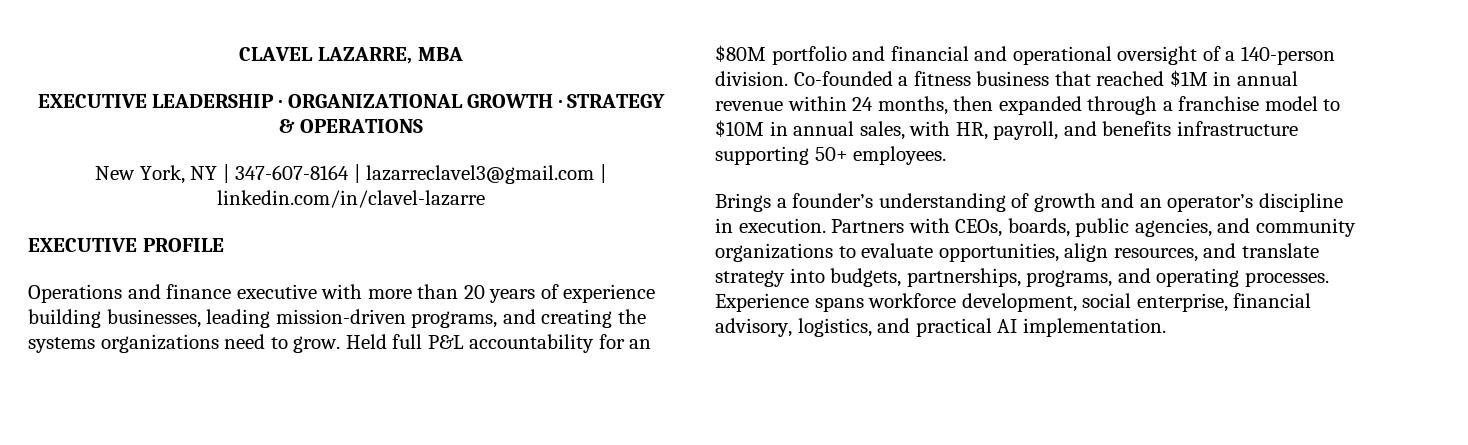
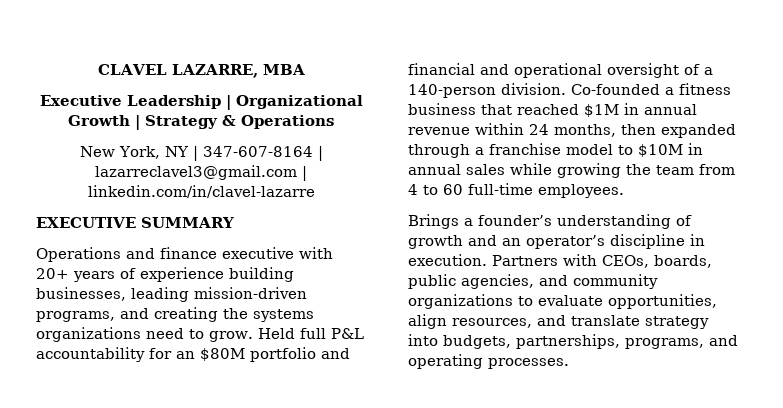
[37,94,666,108] [278,119,424,133] EXECUTIVE LEADERSHIP · ORGANIZATIONAL GROWTH · STRATEGY & OPERATIONS -> [39,95,363,110] [68,115,334,130] Executive Leadership | Organizational Growth | Strategy & Operations
[142,238,224,252] PROFILE -> [141,217,234,228] SUMMARY
[367,284,485,299] more than 20 -> [36,268,69,279] 20+
[859,121,1298,140] [715,146,848,165] sales, with HR, payroll, and benefits infrastructure supporting 50+ -> [466,163,735,178] [408,183,533,195] sales while growing the team from 4 to 60 full-time
[715,293,1312,312] [715,318,1166,337] Experience spans workforce development, social enterprise, financial advisory, logistics, and practical AI implementation. -> (569, 363) none

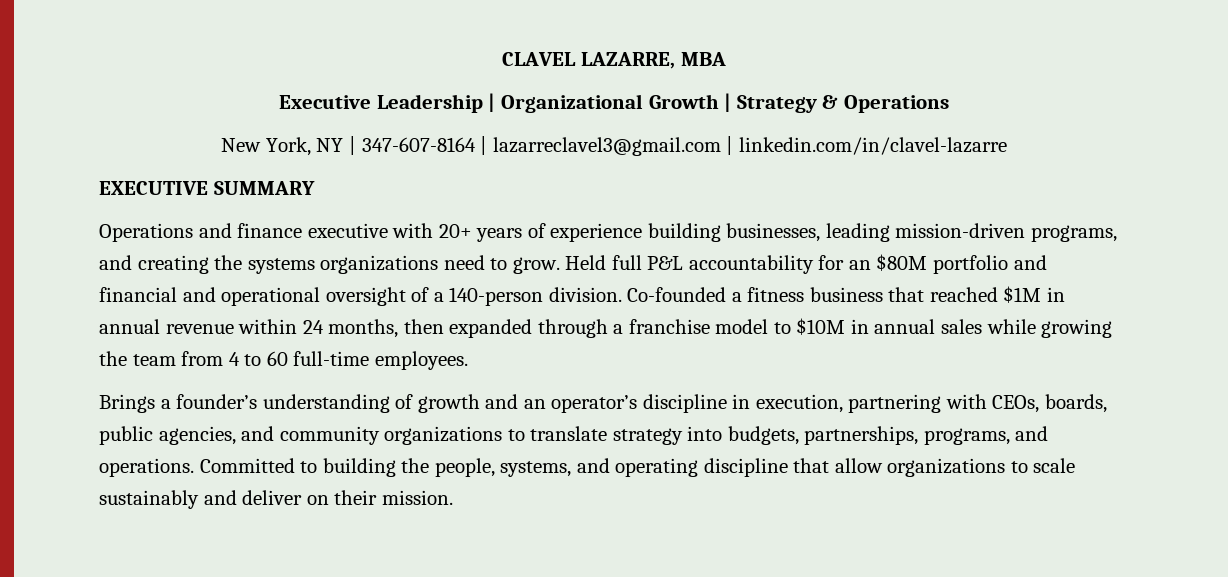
[408,254,558,266] execution. Partners -> [755,394,942,413] execution, partnering
[538,294,717,309] [408,314,566,329] evaluate opportunities, align resources, and -> (525, 435) none
[408,354,569,369] operating processes. -> [99,458,1076,477] [99,490,453,509] operations. Committed to building the people, systems, and operating discipline that allow organizations to scale sustainably and deliver on their mission.

